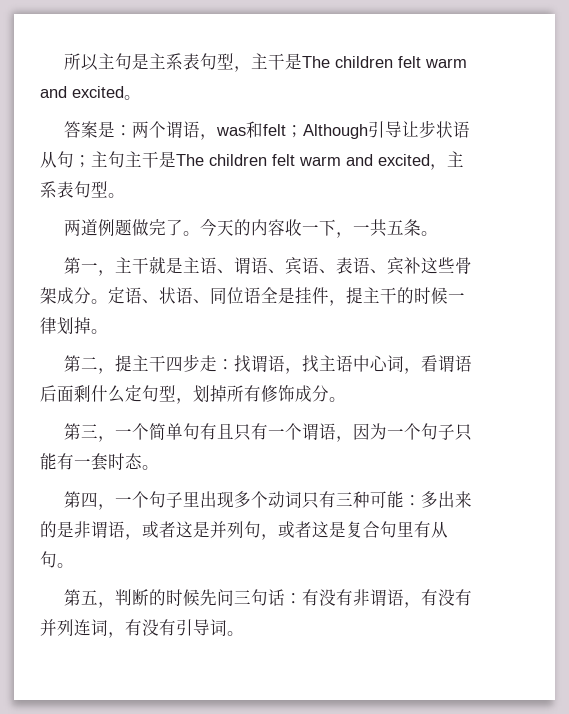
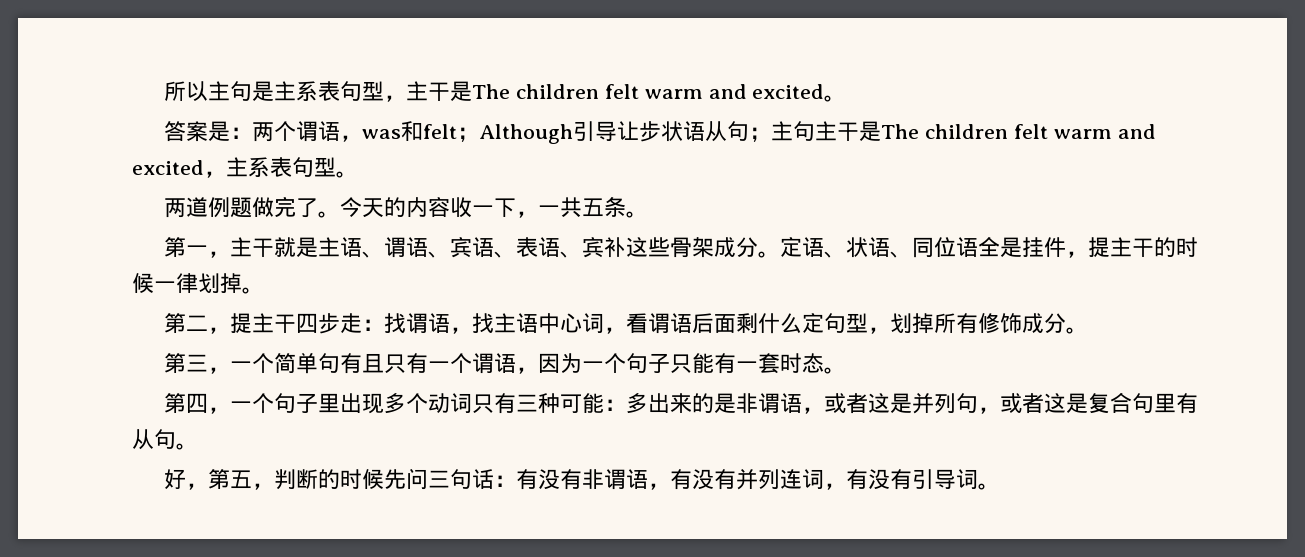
(74, 565) none -> [164,469,209,490] 好，

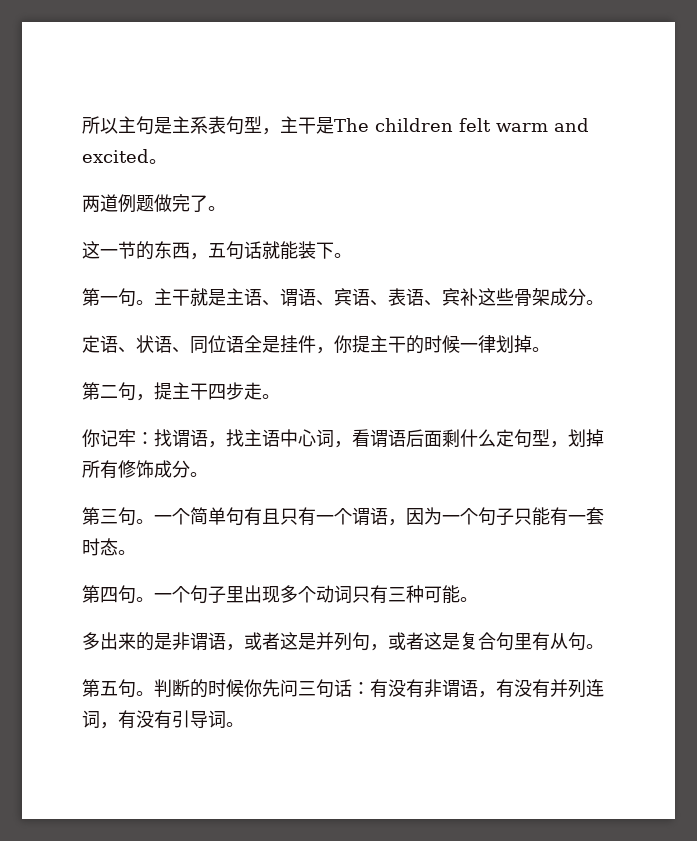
[164,121,1156,144] [132,157,358,178] [164,196,627,218] 答案是：两个谓语，was和felt；Although引导让步状语从句；主句主干是The children felt warm and excited，主系表句型。 // 两道例题做完了。今天的内容收一下，一共五条 -> [82,194,226,213] [82,241,334,260] 两道例题做完了。 // 这一节的东西，五句话就能装下
[208,251,231,258] ， -> [118,288,154,307] 句。
(781, 254) none -> (604, 302) //
(1089, 254) none -> [334,335,352,353] 你
(209, 323) none -> [118,382,136,401] 句
(363, 323) none -> [262,394,280,399] [82,429,136,447] 。 // 你记牢
[208,367,231,374] ， -> [118,507,154,526] 句。
[208,407,231,414] ， -> [118,585,154,604] 句。
[604,399,627,411] ： -> [460,597,478,602] 。 //
[164,469,275,490] 好，第五， -> [82,679,154,698] 第五句。
(385, 479) none -> [244,679,262,697] 你

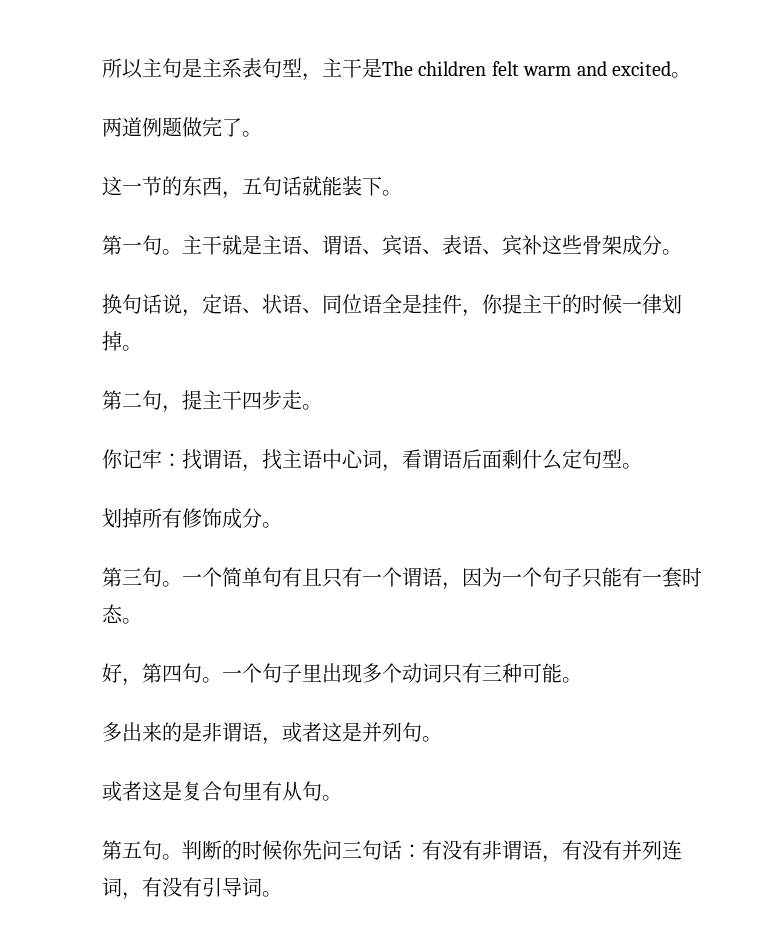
(604, 302) none -> [102,294,202,317] 换句话说，
[550,441,568,448] ， -> [622,463,642,469] 。 //
(136, 552) none -> [102,663,142,686] 好，
[370,644,388,651] ， -> [422,736,442,742] 。 //

